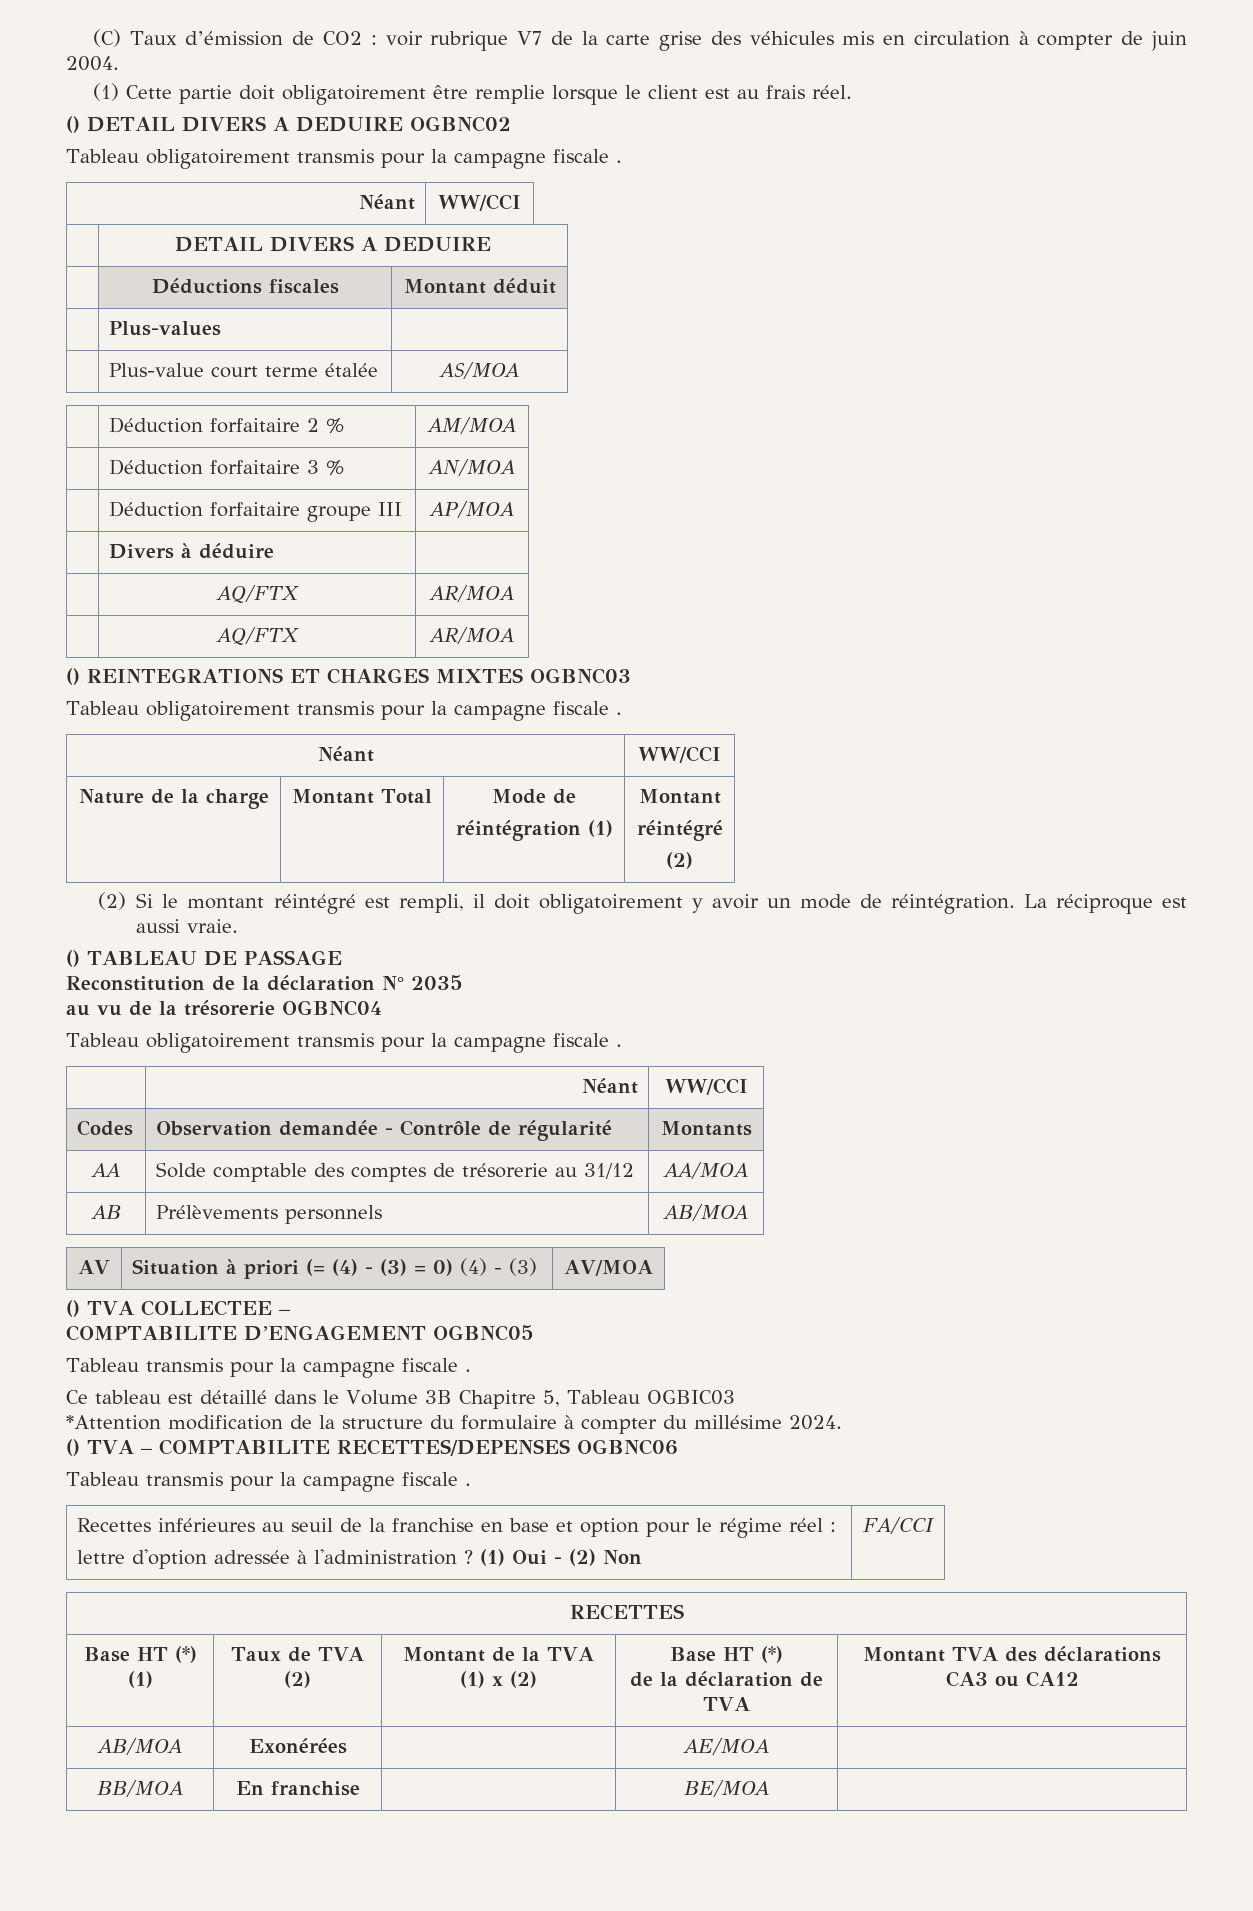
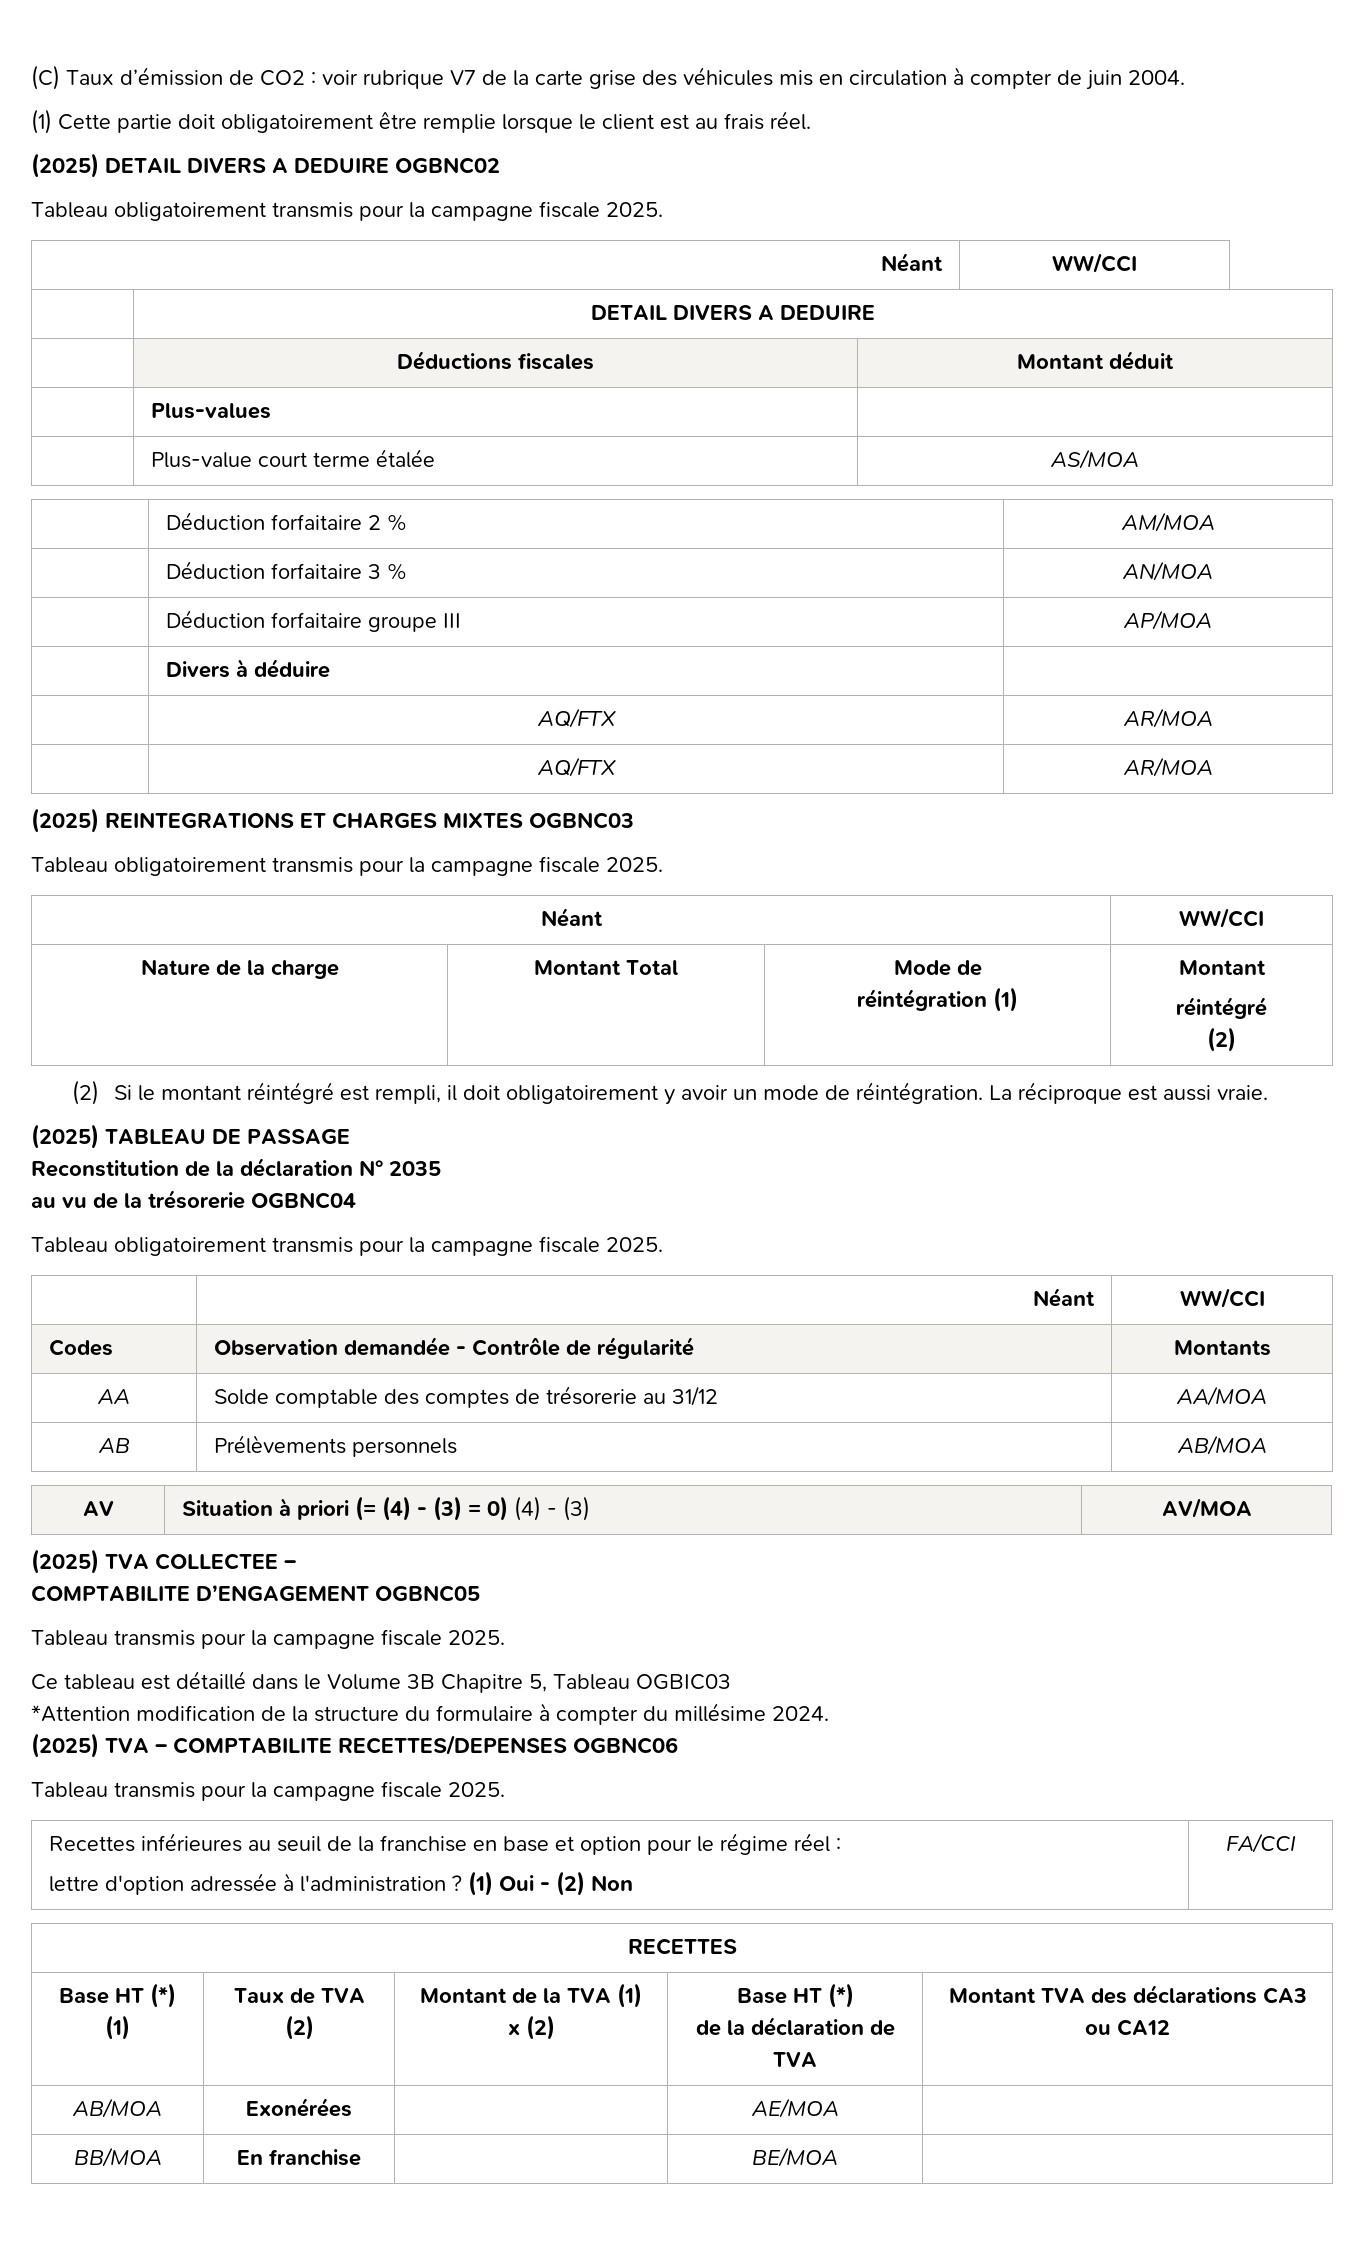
[66,116,80,133] () -> [31,153,99,178] (2025)
[615,160,622,163] . -> [606,202,663,217] 2025.
[66,668,80,685] () -> [31,808,99,833] (2025)
[615,712,622,715] . -> [606,857,663,872] 2025.
[66,950,80,967] () -> [31,1124,99,1149] (2025)
[615,1044,622,1047] . -> [606,1237,663,1252] 2025.
[66,1300,80,1317] () -> [31,1549,99,1574] (2025)
[464,1369,471,1372] . -> [448,1630,505,1645] 2025.
[66,1439,80,1456] () -> [31,1733,99,1758] (2025)
[464,1483,471,1486] . -> [448,1782,505,1797] 2025.

